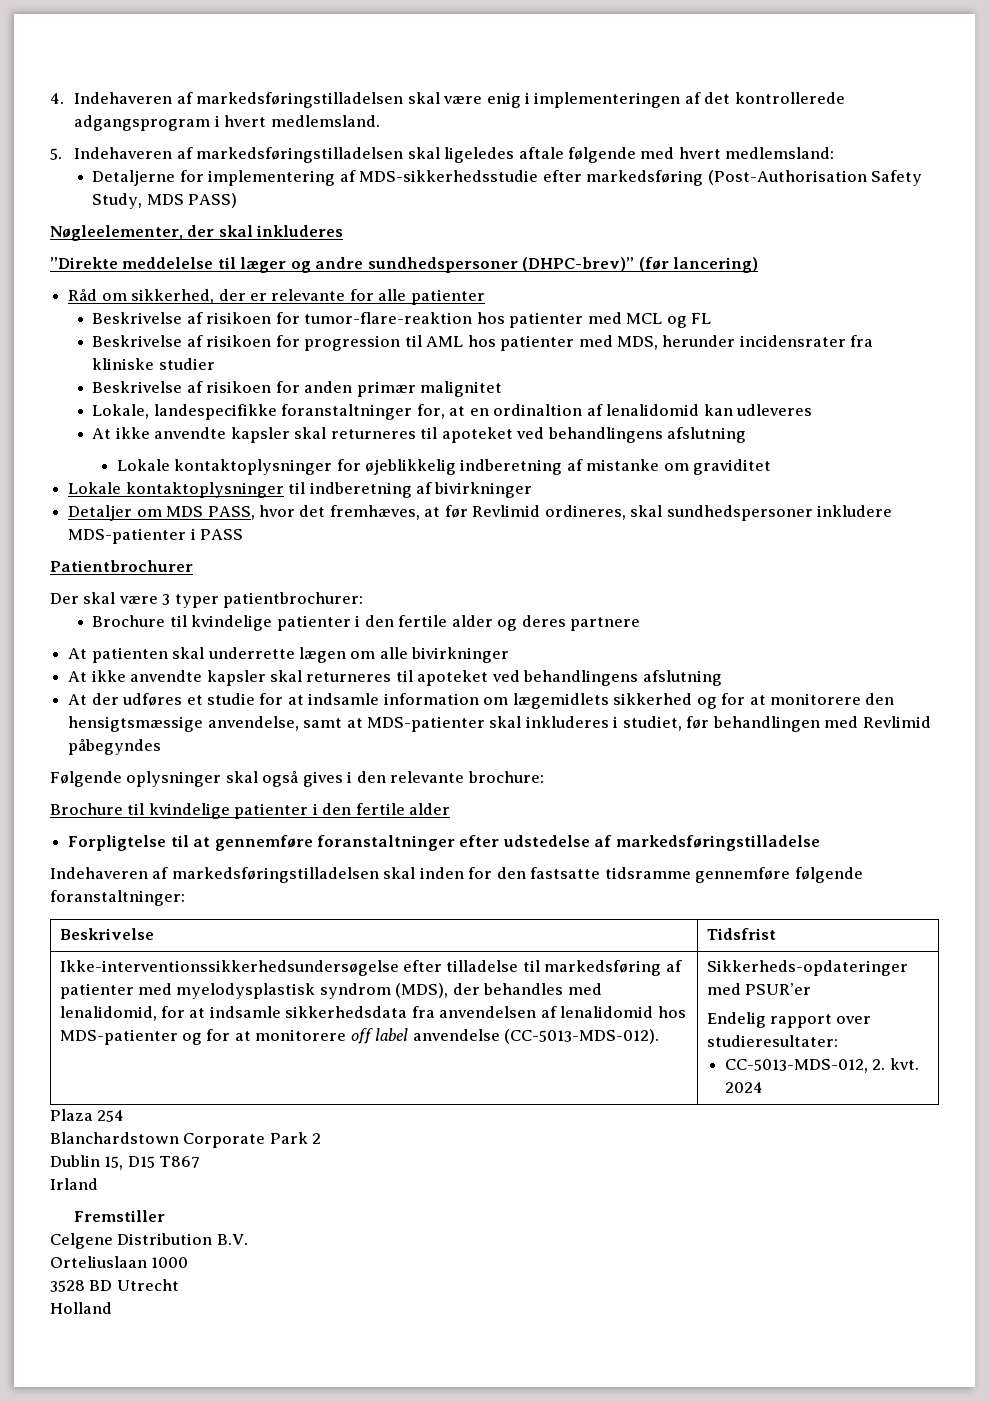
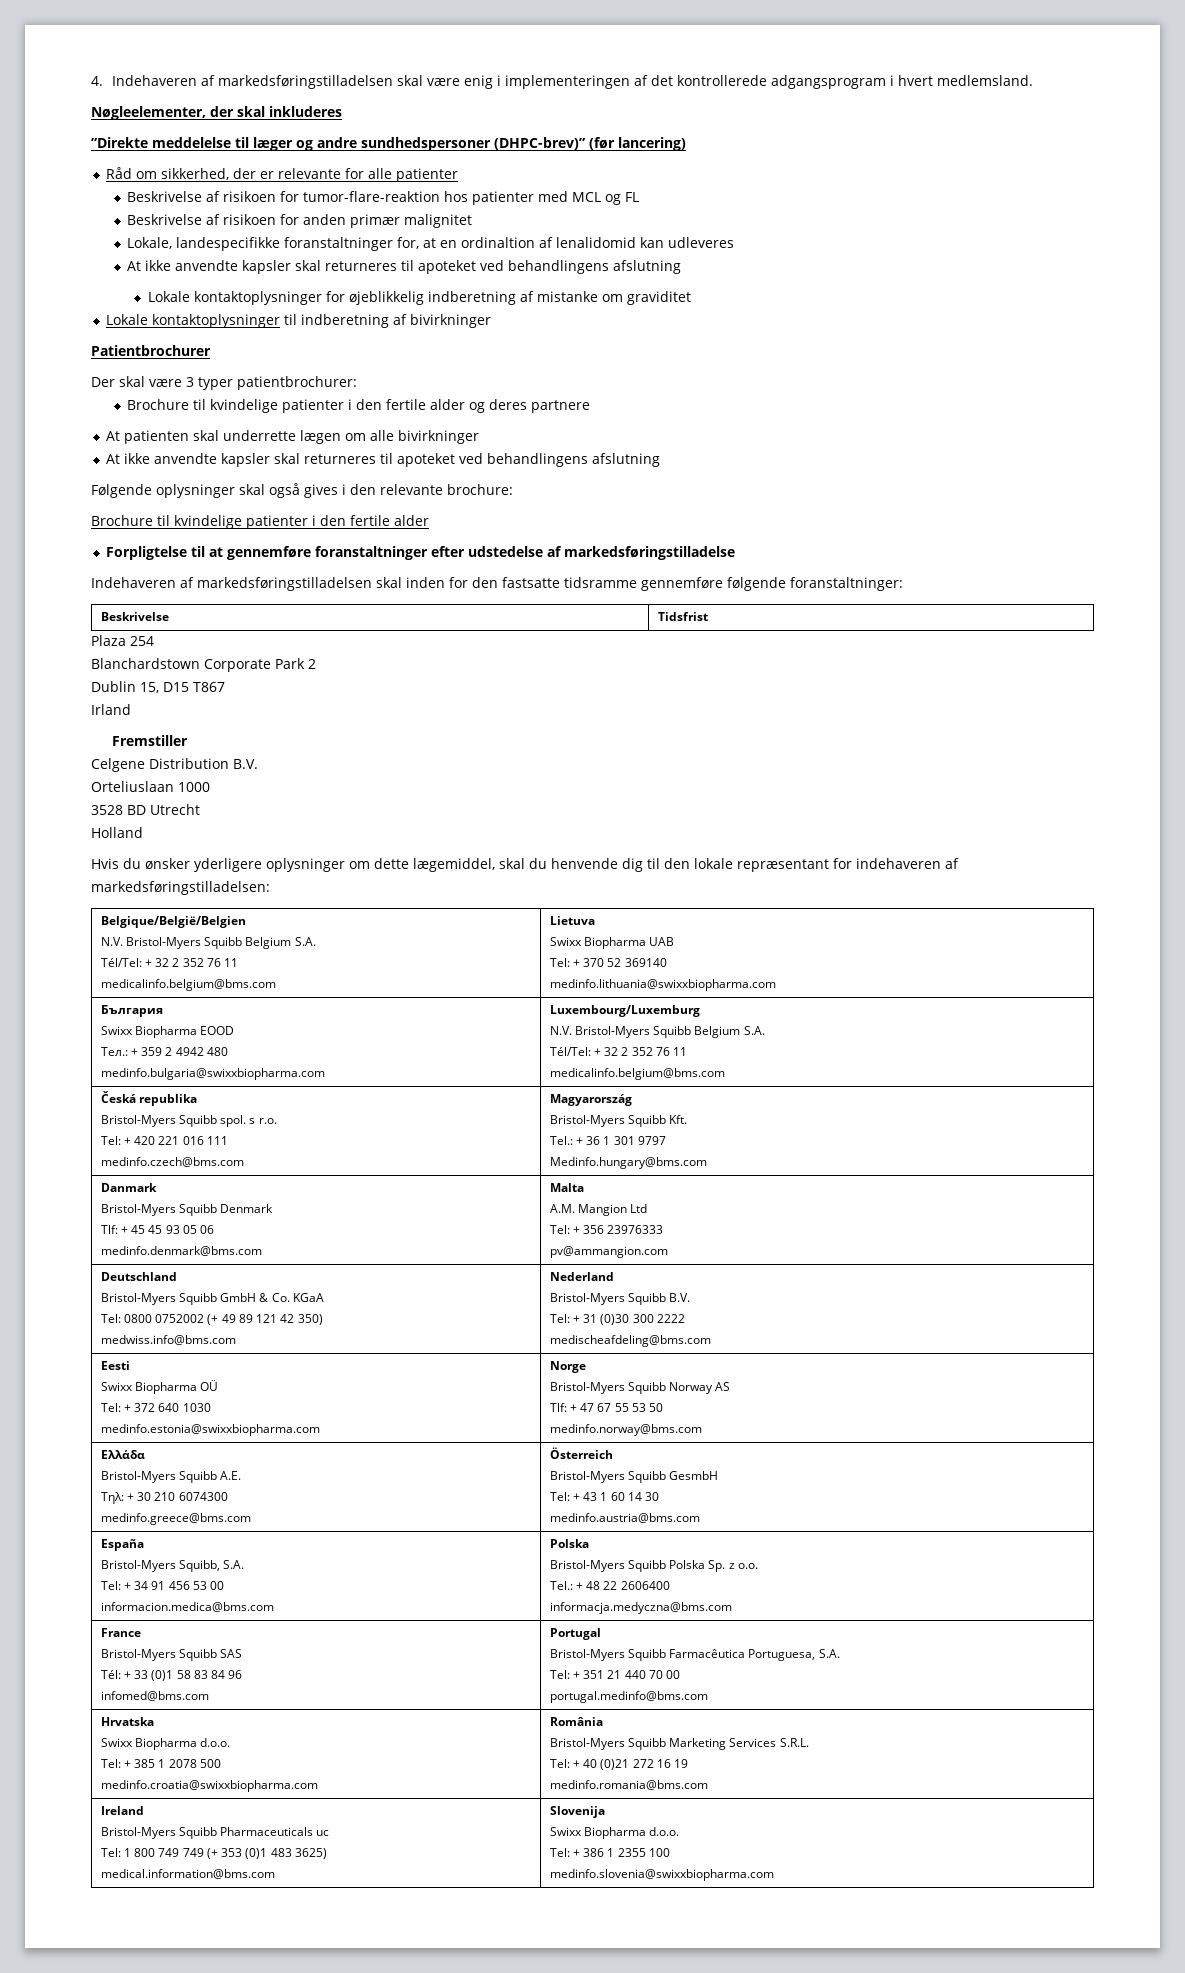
[50,147,835,163] [92,170,923,186] [92,193,238,209] // 5. Indehaveren af markedsføringstilladelsen skal ligeledes aftale følgende med hvert medlemsland: // Detaljerne for implementering af MDS-sikkerhedsstudie efter markedsføring (Post-Authorisation Safety Study, MDS PASS) -> (1033, 80) none
[92,335,874,351] [92,358,215,370] // Beskrivelse af risikoen for progression til AML hos patienter med MDS, herunder incidensrater fra kliniske studier -> (639, 197) none
[68,505,893,521] [68,528,244,544] // Detaljer om MDS PASS, hvor det fremhæves, at før Revlimid ordineres, skal sundhedspersoner inkludere MDS-patienter i PASS -> (491, 321) none
[68,693,895,709] [68,716,931,732] [68,739,162,755] // At der udføres et studie for at indsamle information om lægemidlets sikkerhed og for at monitorere den hensigtsmæssige anvendelse, samt at MDS-patienter skal inkluderes i studiet, før behandlingen med Revlimid påbegyndes -> (660, 460) none
[59,960,682,976] [59,983,602,999] [59,1006,686,1021] [59,1028,660,1045] [706,960,908,976] [706,983,811,995] [706,1012,872,1028] [706,1035,838,1047] [724,1058,919,1073] [724,1082,763,1093] // Ikke-interventionssikkerhedsundersøgelse efter tilladelse til markedsføring af patienter med myelodysplastisk syndrom (MDS), der behandles med lenalidomid, for at indsamle sikkerhedsdata fra anvendelsen af lenalidomid hos MDS-patienter og for at monitorere off label anvendelse (CC-5013-MDS-012). | Sikkerheds-opdateringer med PSUR’er // Endelig rapport over studieresultater: // CC-5013-MDS-012, 2. kvt. 2024 -> (708, 616) none
(112, 1308) none -> [91,858,959,872] [91,881,270,895] [100,916,246,928] [100,937,316,949] [100,958,239,967] [100,979,276,991] [549,916,595,925] [549,937,675,949] [549,958,667,967] [549,979,776,991] [100,1005,163,1017] [100,1026,235,1038] [100,1047,228,1056] [100,1068,325,1080] [549,1005,700,1017] [549,1026,765,1038] [549,1047,688,1056] [549,1068,725,1080] [100,1091,197,1106] [100,1115,277,1127] [100,1136,228,1145] [100,1157,244,1167] [549,1094,632,1106] [549,1115,688,1127] [549,1136,666,1145] [549,1157,707,1169] [100,1183,157,1192] [100,1204,274,1216] [100,1225,215,1234] [100,1246,262,1256] [549,1183,584,1192] [549,1204,648,1216] [549,1225,664,1234] [549,1246,668,1258] [100,1272,177,1281] [100,1293,324,1305] [100,1314,323,1325] [100,1335,236,1345] [549,1272,614,1281] [549,1293,691,1305] [549,1314,685,1325] [549,1335,711,1347] [100,1361,130,1370] [100,1380,219,1394] [100,1403,211,1412] [100,1424,320,1436] [549,1361,586,1373] [549,1382,731,1394] [549,1403,664,1412] [549,1424,702,1436] [100,1450,145,1459] [100,1471,242,1483] [100,1492,228,1504] [100,1513,251,1525] [549,1447,613,1459] [549,1471,719,1483] [549,1492,660,1501] [549,1513,700,1523] [100,1539,144,1551] [100,1560,245,1572] [100,1581,225,1590] [100,1602,274,1612] [549,1539,589,1548] [549,1560,758,1572] [549,1581,670,1590] [549,1602,732,1614] [100,1628,141,1637] [100,1649,243,1661] [100,1670,243,1681] [100,1691,209,1701] [549,1628,601,1640] [549,1649,840,1661] [549,1670,681,1679] [549,1691,708,1703] [100,1717,154,1726] [100,1738,231,1750] [100,1759,221,1768] [100,1780,318,1792] [549,1717,603,1726] [549,1738,809,1750] [549,1759,689,1770] [549,1780,708,1790] [100,1806,144,1815] [100,1827,330,1839] [100,1848,327,1859] [100,1869,275,1879] [549,1806,605,1818] [549,1827,680,1839] [549,1848,670,1857] [549,1869,774,1881] // Hvis du ønsker yderligere oplysninger om dette lægemiddel, skal du henvende dig til den lokale repræsentant for indehaveren af markedsføringstilladelsen: // Belgique/België/Belgien // N.V. Bristol-Myers Squibb Belgium S.A. // Tél/Tel: + 32 2 352 76 11 // medicalinfo.belgium@bms.com | Lietuva // Swixx Biopharma UAB // Tel: + 370 52 369140 // medinfo.lithuania@swixxbiopharma.com // България // Swixx Biopharma EOOD // Teл.: + 359 2 4942 480 // medinfo.bulgaria@swixxbiopharma.com | Luxembourg/Luxemburg // N.V. Bristol-Myers Squibb Belgium S.A. // Tél/Tel: + 32 2 352 76 11 // medicalinfo.belgium@bms.com // Česká republika // Bristol-Myers Squibb spol. s r.o. // Tel: + 420 221 016 111 // medinfo.czech@bms.com | Magyarország // Bristol-Myers Squibb Kft. // Tel.: + 36 1 301 9797 // Medinfo.hungary@bms.com // Danmark // Bristol-Myers Squibb Denmark // Tlf: + 45 45 93 05 06 // medinfo.denmark@bms.com | Malta // A.M. Mangion Ltd // Tel: + 356 23976333 // pv@ammangion.com // Deutschland // Bristol-Myers Squibb GmbH & Co. KGaA // Tel: 0800 0752002 (+ 49 89 121 42 350) // medwiss.info@bms.com | Nederland // Bristol-Myers Squibb B.V. // Tel: + 31 (0)30 300 2222 // medischeafdeling@bms.com // Eesti // Swixx Biopharma OÜ // Tel: + 372 640 1030 // medinfo.estonia@swixxbiopharma.com | Norge // Bristol-Myers Squibb Norway AS // Tlf: + 47 67 55 53 50 // medinfo.norway@bms.com // Ελλάδα // Bristol-Myers Squibb A.E. // Τηλ: + 30 210 6074300 // medinfo.greece@bms.com | Österreich // Bristol-Myers Squibb GesmbH // Tel: + 43 1 60 14 30 // medinfo.austria@bms.com // España // Bristol-Myers Squibb, S.A. // Tel: + 34 91 456 53 00 // informacion.medica@bms.com | Polska // Bristol-Myers Squibb Polska Sp. z o.o. // Tel.: + 48 22 2606400 // informacja.medyczna@bms.com // France // Bristol-Myers Squibb SAS // Tél: + 33 (0)1 58 83 84 96 // infomed@bms.com | Portugal // Bristol-Myers Squibb Farmacêutica Portuguesa, S.A. // Tel: + 351 21 440 70 00 // portugal.medinfo@bms.com // Hrvatska // Swixx Biopharma d.o.o. // Tel: + 385 1 2078 500 // medinfo.croatia@swixxbiopharma.com | România // Bristol-Myers Squibb Marketing Services S.R.L. // Tel: + 40 (0)21 272 16 19 // medinfo.romania@bms.com // Ireland // Bristol-Myers Squibb Pharmaceuticals uc // Tel: 1 800 749 749 (+ 353 (0)1 483 3625) // medical.information@bms.com | Slovenija // Swixx Biopharma d.o.o. // Tel: + 386 1 2355 100 // medinfo.slovenia@swixxbiopharma.com

